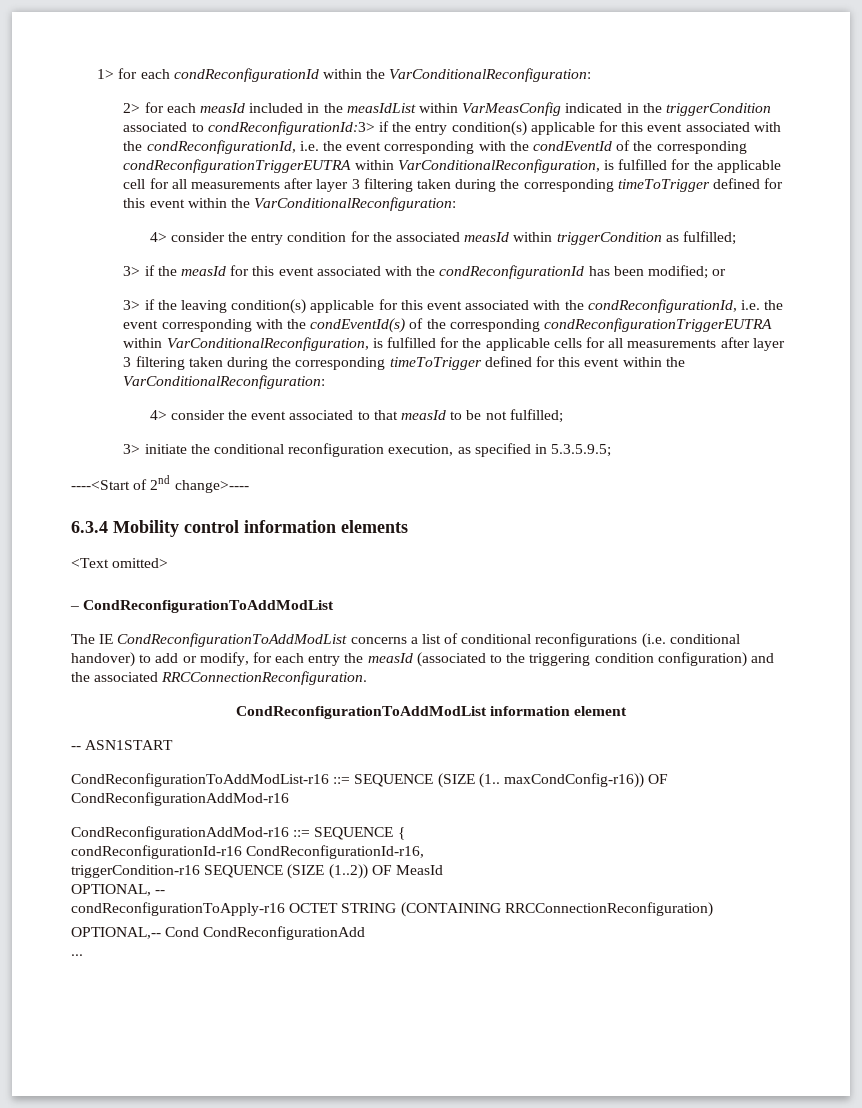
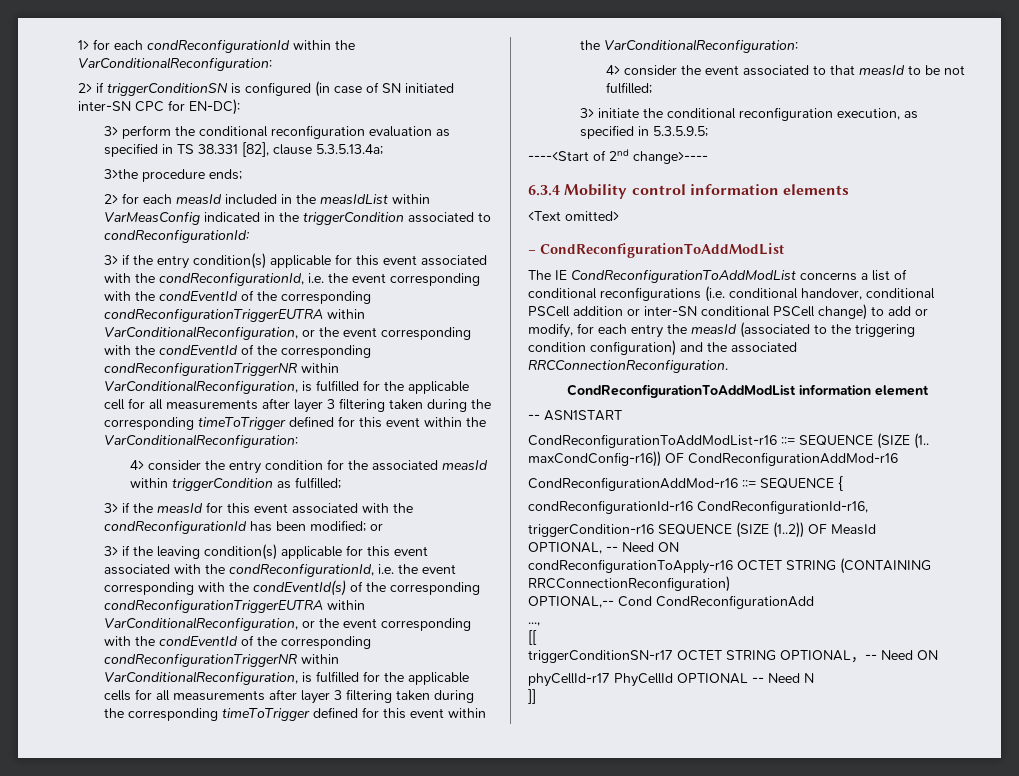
(592, 75) none -> [77,81,454,97] [77,99,240,115] [103,125,450,139] [103,142,383,157] [103,169,242,182] // 2> if triggerConditionSN is configured (in case of SN initiated inter-SN CPC for EN-DC): // 3> perform the conditional reconfiguration evaluation as specified in TS 38.331 [82], clause 5.3.5.13.4a; // 3>the procedure ends;
[207,121,375,135] condReconfigurationId:3> -> [103,229,250,243] [103,255,118,265] condReconfigurationId: // 3>
(600, 166) none -> [301,327,471,340] [103,344,371,358] [103,362,339,376] [103,380,298,394] or the event corresponding with the condEventId of the corresponding condReconfigurationTriggerNR within VarConditionalReconfiguration,
(369, 344) none -> [301,618,471,631] [103,635,371,649] [103,653,339,667] [103,671,298,685] or the event corresponding with the condEventId of the corresponding condReconfigurationTriggerNR within VarConditionalReconfiguration,
[71,652,135,667] handover) -> [801,288,935,300] [528,304,867,320] handover, conditional PSCell addition or inter-SN conditional PSCell change)
(166, 892) none -> [622,542,679,552] Need ON
[71,954,83,956] ... -> [528,622,540,626] [528,630,537,645] [528,650,938,663] [528,673,814,687] [528,689,536,704] ..., // [[ // triggerConditionSN-r17 OCTET STRING OPTIONAL，-- Need ON // phyCellId-r17 PhyCellId OPTIONAL -- Need N // ]]

